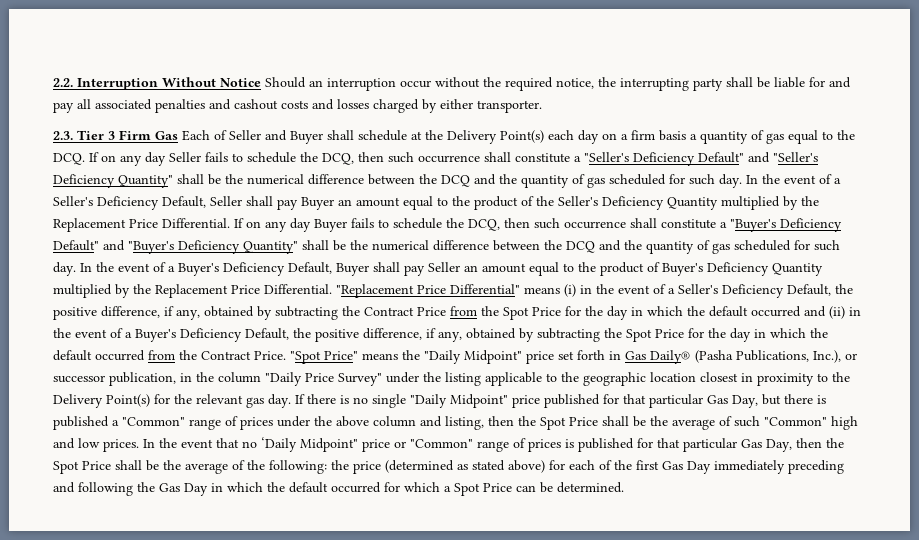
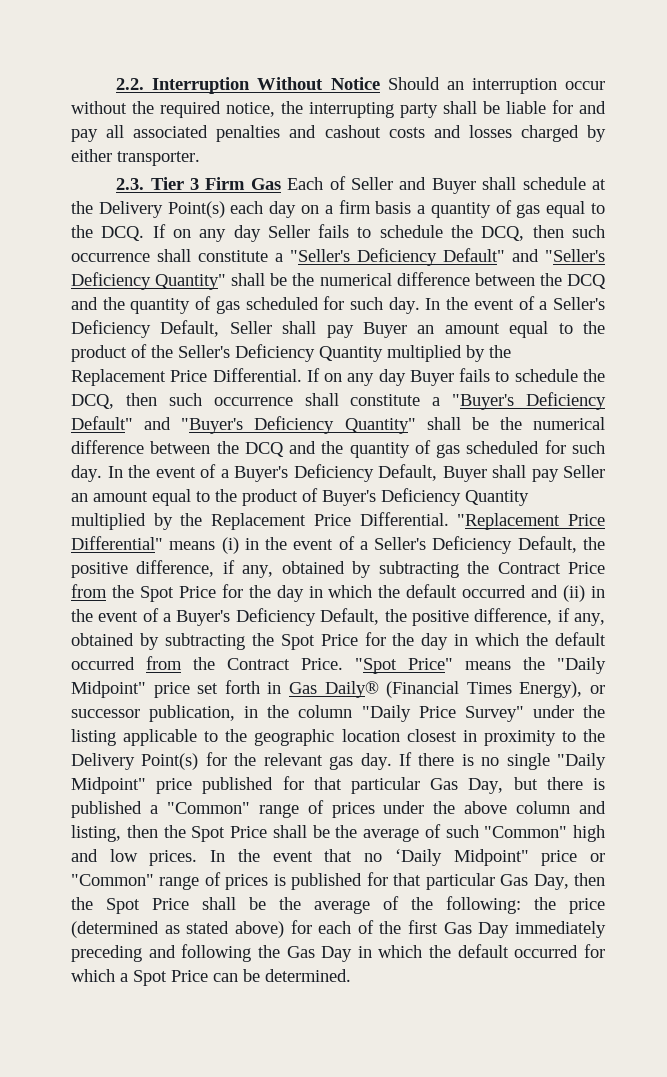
[695,350,841,363] (Pasha Publications, Inc.), -> [386,681,583,698] (Financial Times Energy),

